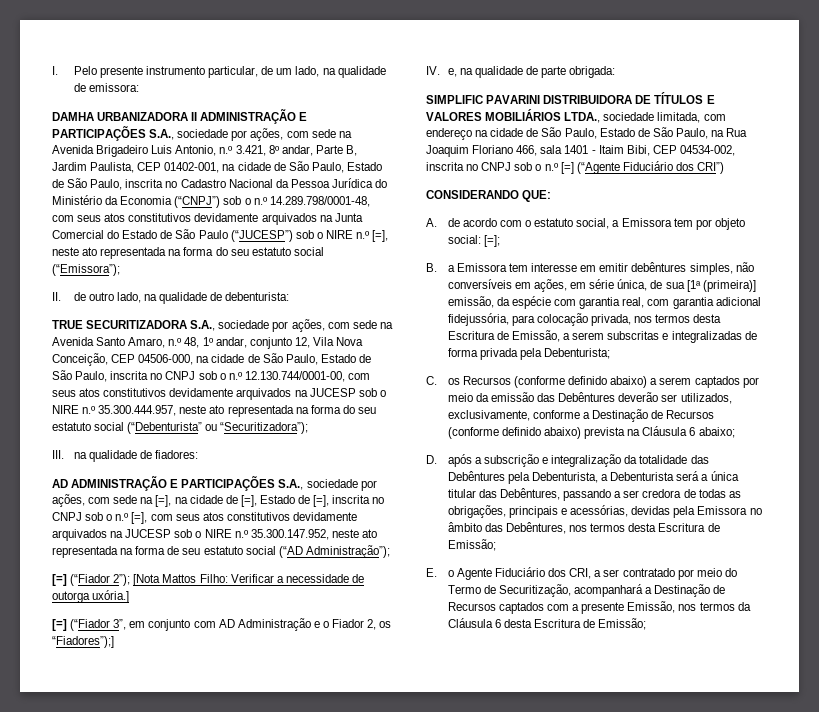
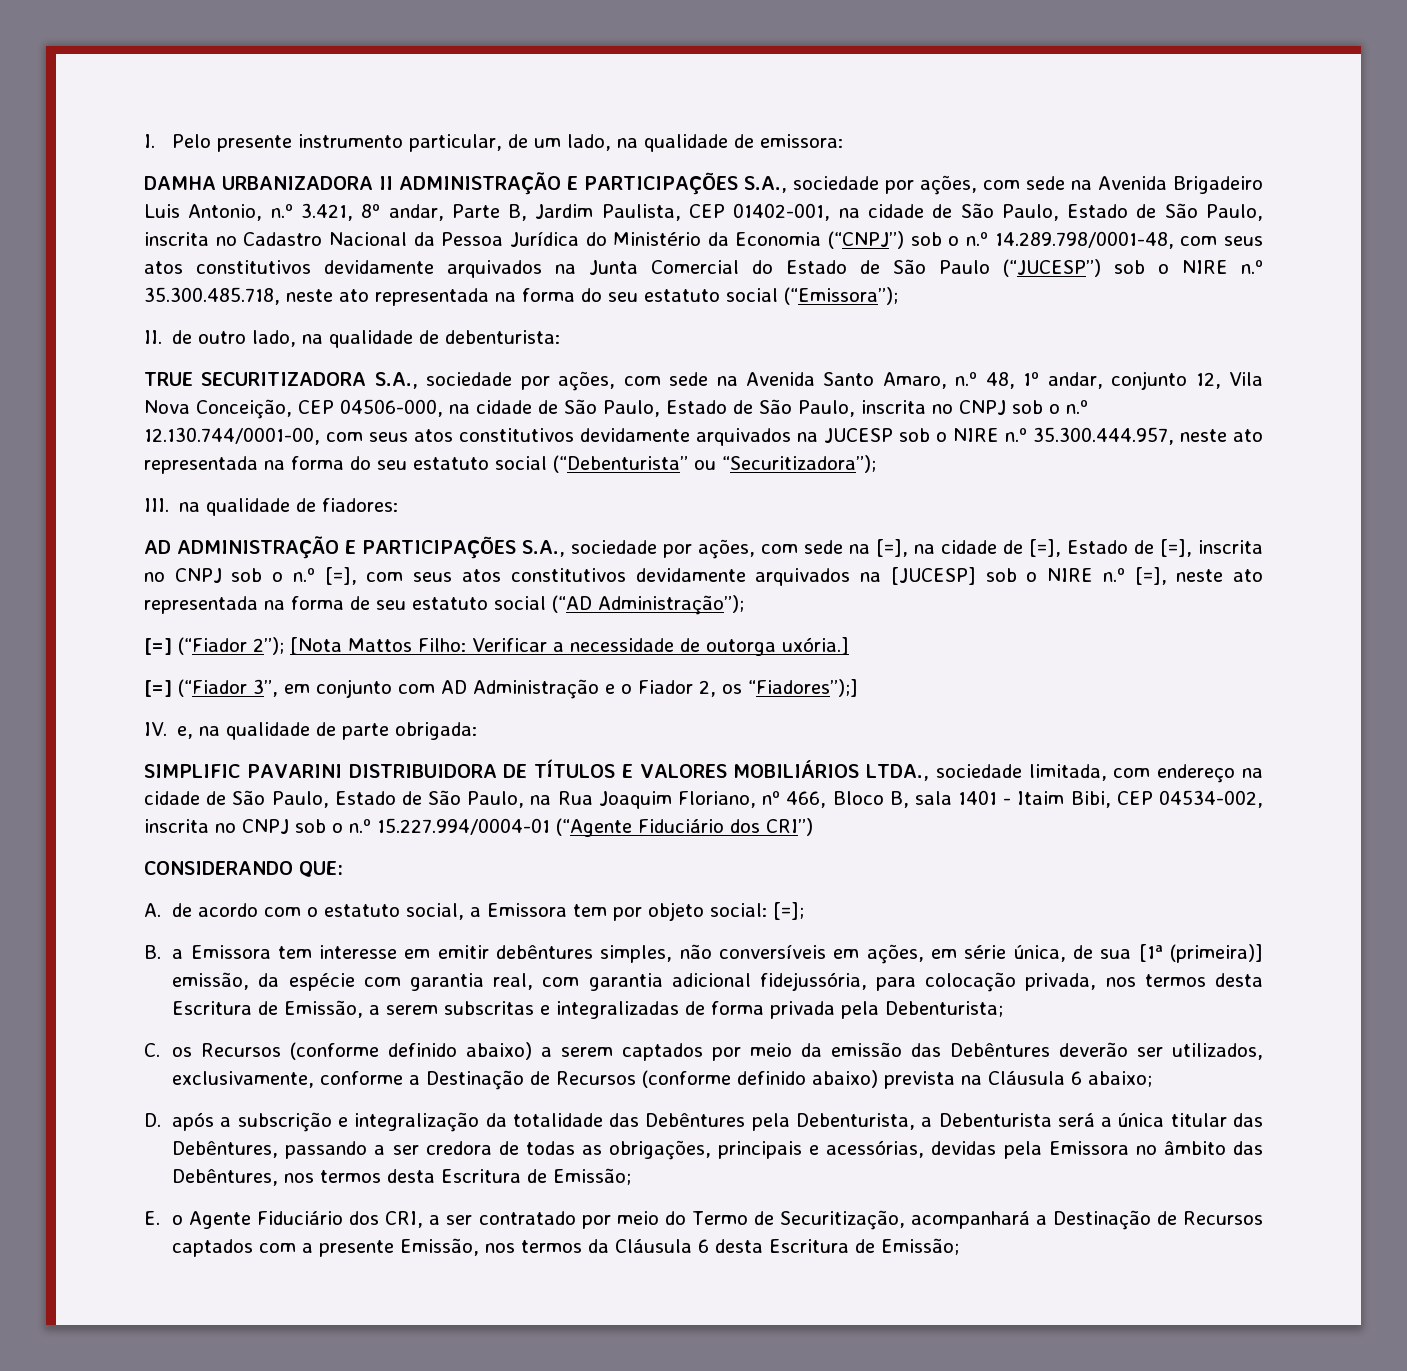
[372,230,389,242] [=], -> [144,287,280,305] 35.300.485.718,
[125,529,329,540] JUCESP sob o NIRE n.º 35.300.147.952, -> [890,567,1167,585] [JUCESP] sob o NIRE n.º [=],
[472,145,538,156] Floriano 466, -> [678,791,909,808] Floriano, nº 466, Bloco B,
[560,162,574,174] [=] -> [376,818,550,835] 15.227.994/0004-01

